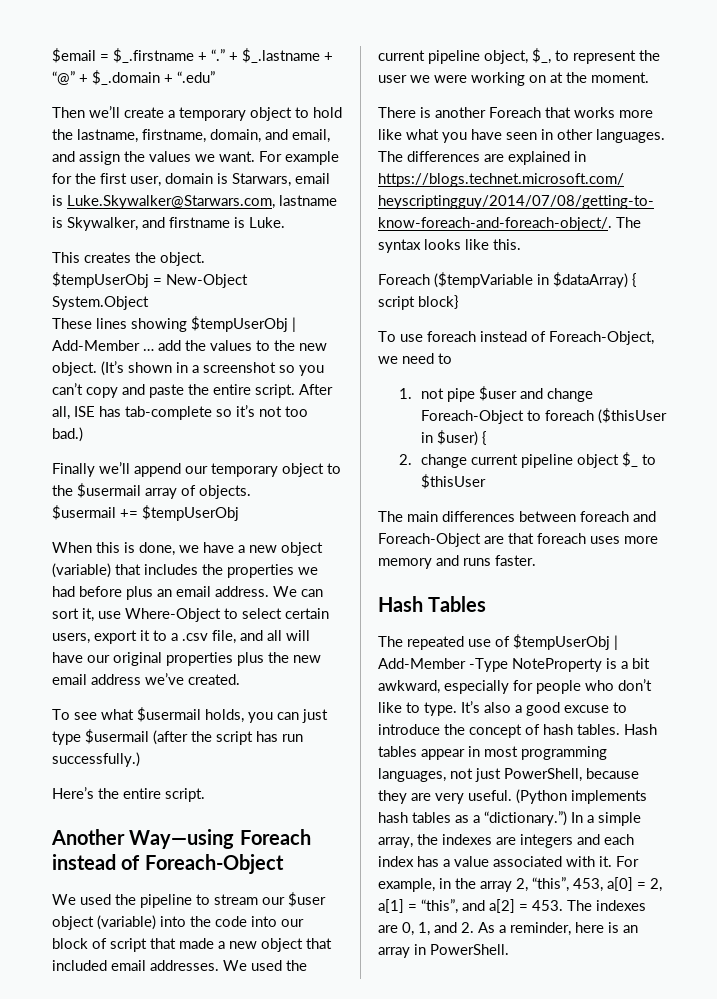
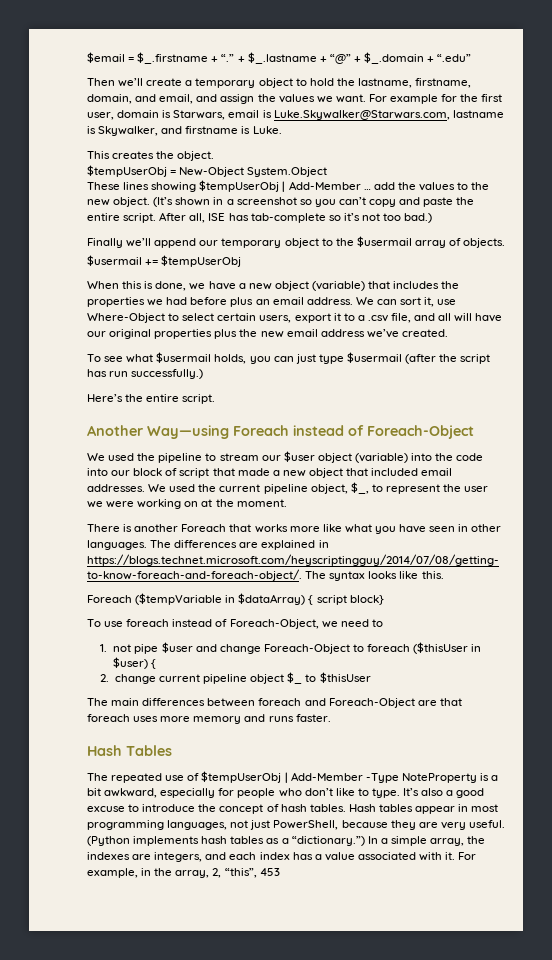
[520,834,573,848] integers -> [154,852,203,862] integers,
[480,881,512,892] array -> [175,870,210,878] array,
[573,877,662,892] [378,899,646,914] [378,922,638,936] [378,944,509,958] 453, a[0] = 2, a[1] = “this”, and a[2] = 453. The indexes are 0, 1, and 2. As a reminder, here is an array in PowerShell. -> [259,868,280,876] 453

